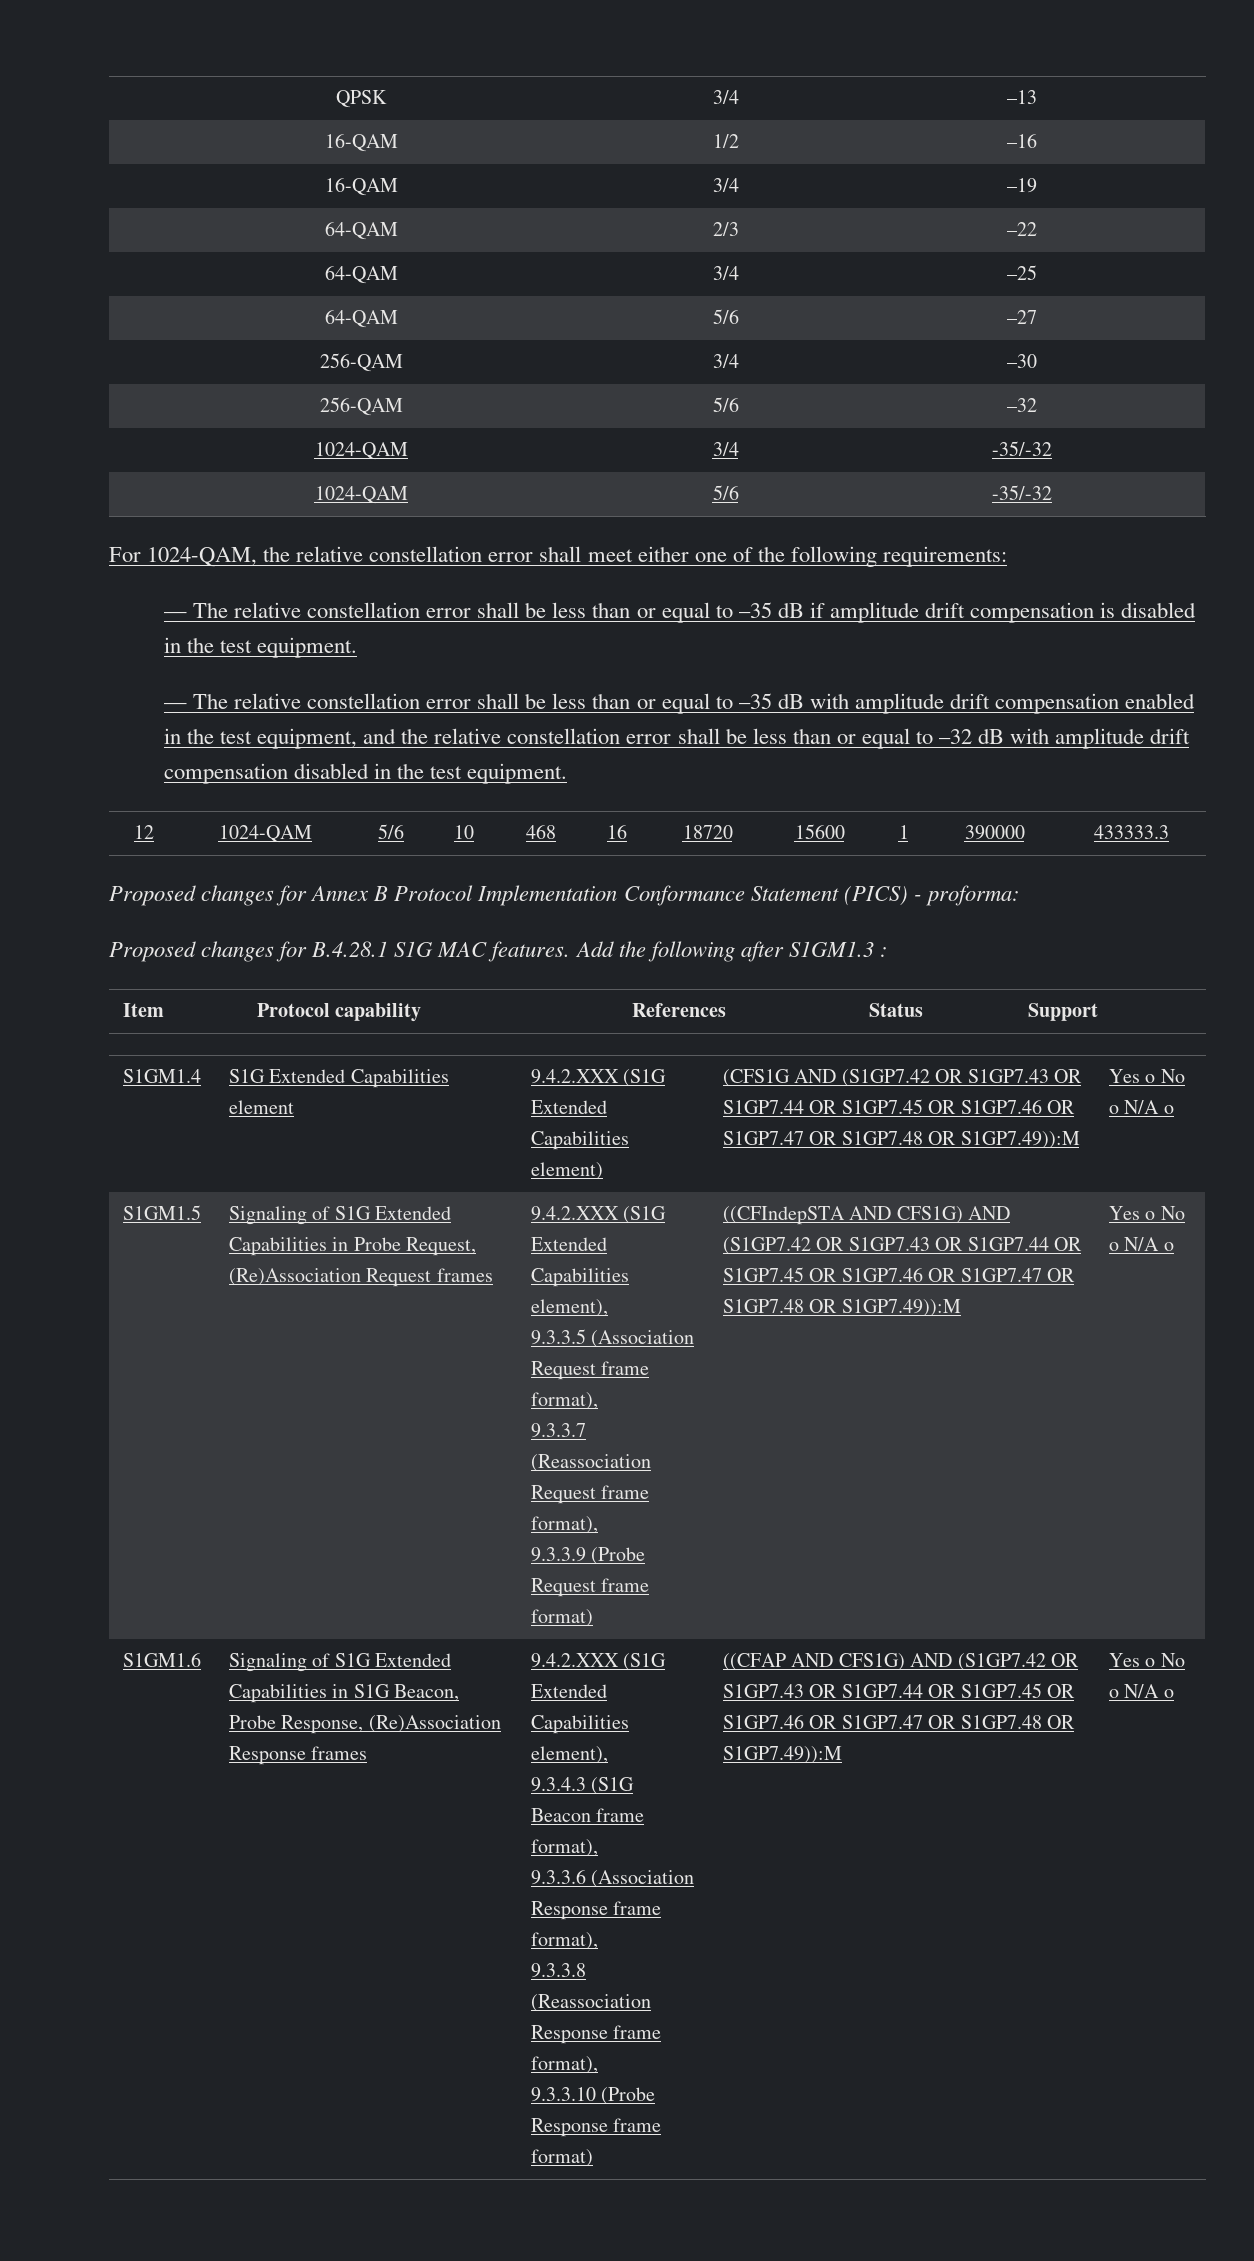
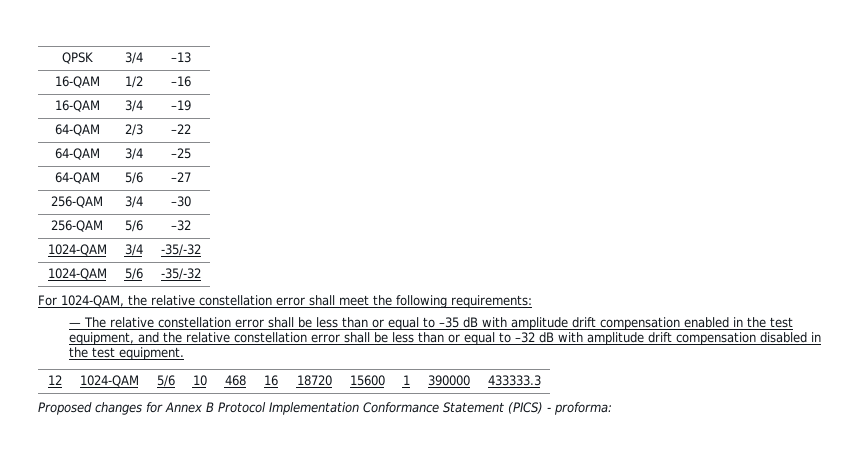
[637,546,753,562] either one of -> (369, 300) none
[163,602,1197,623] [163,637,358,658] // — The relative constellation error shall be less than or equal to –35 dB if amplitude drift compensation is disabled in the test equipment. -> (532, 301) none
[109,941,888,962] [122,1003,164,1017] [256,1003,422,1022] [631,1003,726,1017] [868,1003,923,1017] [1027,1003,1098,1021] [122,1069,201,1083] [228,1069,449,1088] [228,1100,294,1114] [530,1069,667,1087] [530,1100,607,1114] [530,1131,629,1150] [530,1162,603,1180] [722,1069,1082,1087] [722,1099,1075,1114] [722,1131,1080,1149] [1108,1069,1185,1083] [1108,1100,1174,1114] [122,1205,201,1220] [228,1206,452,1225] [228,1237,477,1256] [228,1268,493,1287] [530,1206,667,1224] [530,1237,607,1251] [530,1268,629,1287] [530,1299,608,1317] [530,1329,695,1348] [530,1361,650,1380] [530,1392,598,1410] [530,1423,586,1438] [530,1454,651,1472] [530,1485,650,1504] [530,1516,598,1534] [530,1547,646,1565] [530,1578,650,1597] [530,1609,593,1627] [722,1206,1011,1225] [722,1237,1082,1255] [722,1267,1075,1282] [722,1299,961,1317] [1108,1206,1185,1220] [1108,1237,1174,1251] [122,1652,201,1667] [228,1653,452,1672] [228,1684,460,1703] [228,1715,501,1734] [228,1746,368,1765] [530,1653,667,1671] [530,1684,607,1698] [530,1715,629,1734] [530,1746,608,1764] [530,1777,635,1795] [530,1808,645,1822] [530,1839,598,1857] [530,1869,695,1888] [530,1901,662,1920] [530,1932,598,1950] [530,1963,586,1978] [530,1994,651,2012] [530,2025,662,2044] [530,2056,598,2074] [530,2087,656,2105] [530,2118,662,2137] [530,2149,593,2167] [722,1653,1079,1671] [722,1683,1075,1698] [722,1714,1075,1729] [722,1746,842,1764] [1108,1653,1185,1667] [1108,1684,1174,1698] // Proposed changes for B.4.28.1 S1G MAC features. Add the following after S1GM1.3 : // Item | Protocol capability | References | Status | Support // S1GM1.4 | S1G Extended Capabilities element | 9.4.2.XXX (S1G Extended Capabilities element) | (CFS1G AND (S1GP7.42 OR S1GP7.43 OR S1GP7.44 OR S1GP7.45 OR S1GP7.46 OR S1GP7.47 OR S1GP7.48 OR S1GP7.49)):M | Yes o No o N/A o // S1GM1.5 | Signaling of S1G Extended Capabilities in Probe Request, (Re)Association Request frames | 9.4.2.XXX (S1G Extended Capabilities element), // 9.3.3.5 (Association Request frame format), // 9.3.3.7 (Reassociation Request frame format), // 9.3.3.9 (Probe Request frame format) | ((CFIndepSTA AND CFS1G) AND (S1GP7.42 OR S1GP7.43 OR S1GP7.44 OR S1GP7.45 OR S1GP7.46 OR S1GP7.47 OR S1GP7.48 OR S1GP7.49)):M | Yes o No o N/A o // S1GM1.6 | Signaling of S1G Extended Capabilities in S1G Beacon, Probe Response, (Re)Association Response frames | 9.4.2.XXX (S1G Extended Capabilities element), // 9.3.4.3 (S1G Beacon frame format), // 9.3.3.6 (Association Response frame format), // 9.3.3.8 (Reassociation Response frame format), // 9.3.3.10 (Probe Response frame format) | ((CFAP AND CFS1G) AND (S1GP7.42 OR S1GP7.43 OR S1GP7.44 OR S1GP7.45 OR S1GP7.46 OR S1GP7.47 OR S1GP7.48 OR S1GP7.49)):M | Yes o No o N/A o -> (612, 408) none

